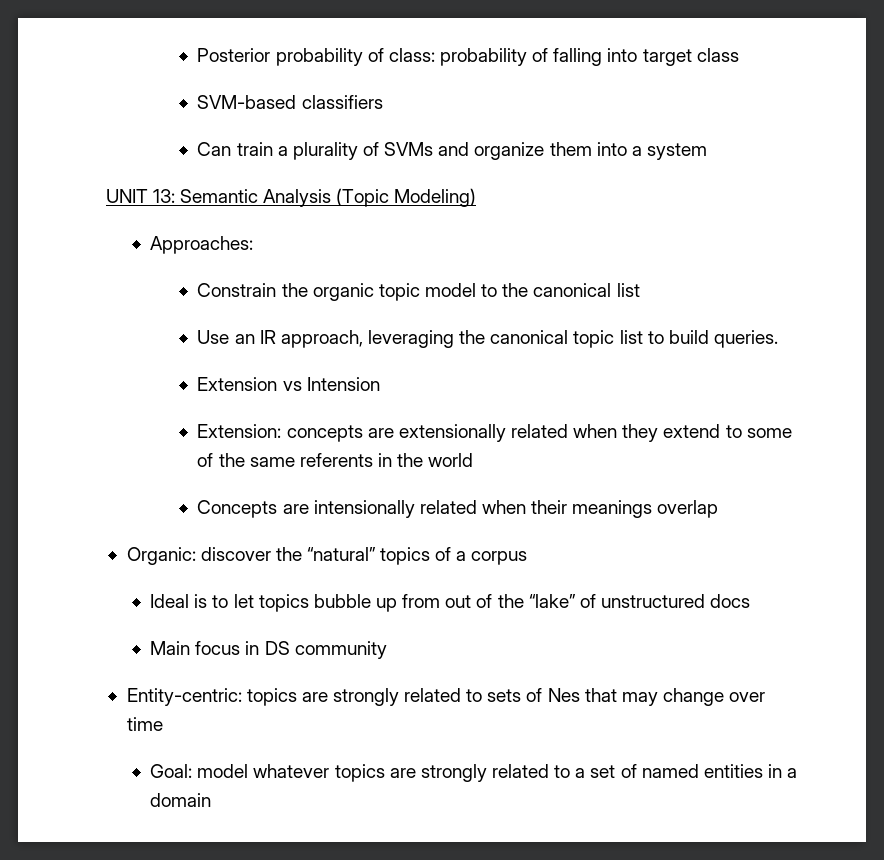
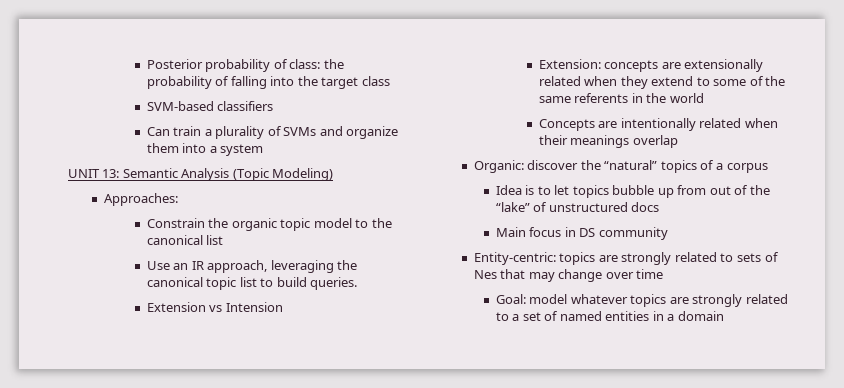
(435, 55) none -> [323,59,344,69] the
(638, 55) none -> [297,76,318,86] the
[313,500,415,518] intensionally -> [620,118,696,131] intentionally
[150,594,190,608] Ideal -> [495,185,522,195] Idea

